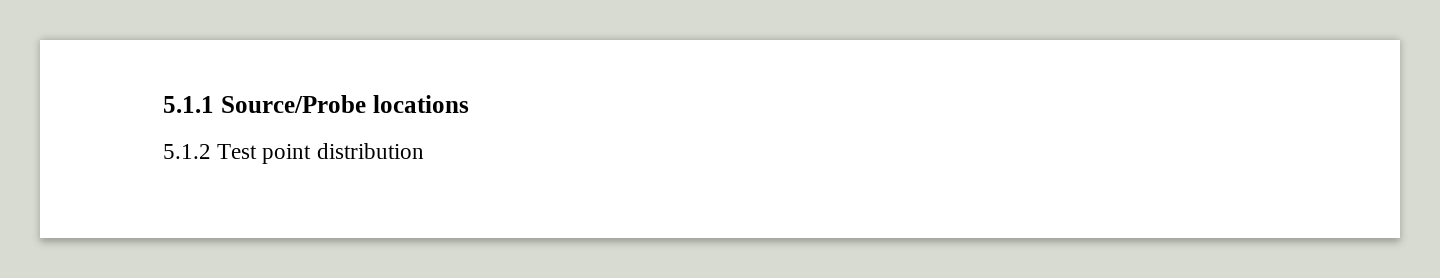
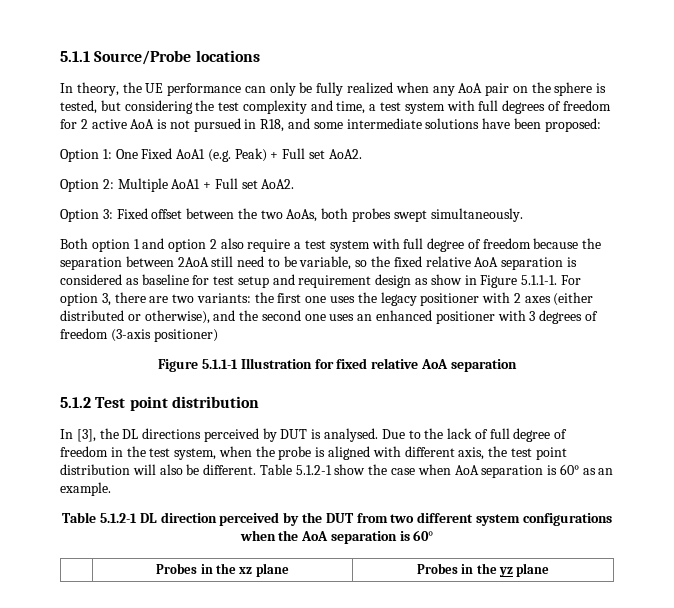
[163,143,424,164] 5.1.2 Test point distribution -> [60,82,607,96] [60,100,611,114] [60,118,601,132] [60,148,362,162] [60,178,295,192] [60,208,523,222] [60,238,602,252] [60,256,577,270] [60,274,581,288] [60,292,594,306] [60,310,598,324] [60,328,218,342] [158,358,517,372] [60,396,259,411] [60,428,568,442] [60,446,567,460] [60,464,614,478] [60,482,111,496] [62,512,612,526] [239,530,434,544] [156,563,289,577] [416,563,550,577] In theory, the UE performance can only be fully realized when any AoA pair on the sphere is tested, but considering the test complexity and time, a test system with full degrees of freedom for 2 active AoA is not pursued in R18, and some intermediate solutions have been proposed: // Option 1: One Fixed AoA1 (e.g. Peak) + Full set AoA2. // Option 2: Multiple AoA1 + Full set AoA2. // Option 3: Fixed offset between the two AoAs, both probes swept simultaneously. // Both option 1 and option 2 also require a test system with full degree of freedom because the separation between 2AoA still need to be variable, so the fixed relative AoA separation is considered as baseline for test setup and requirement design as show in Figure 5.1.1-1. For option 3, there are two variants: the first one uses the legacy positioner with 2 axes (either distributed or otherwise), and the second one uses an enhanced positioner with 3 degrees of freedom (3-axis positioner) // Figure 5.1.1-1 Illustration for fixed relative AoA separation // 5.1.2 Test point distribution // In [3], the DL directions perceived by DUT is analysed. Due to the lack of full degree of freedom in the test system, when the probe is aligned with different axis, the test point distribution will also be different. Table 5.1.2-1 show the case when AoA separation is 60° as an example. // Table 5.1.2-1 DL direction perceived by the DUT from two different system configurations when the AoA separation is 60° // | Probes in the xz plane | Probes in the yz plane

